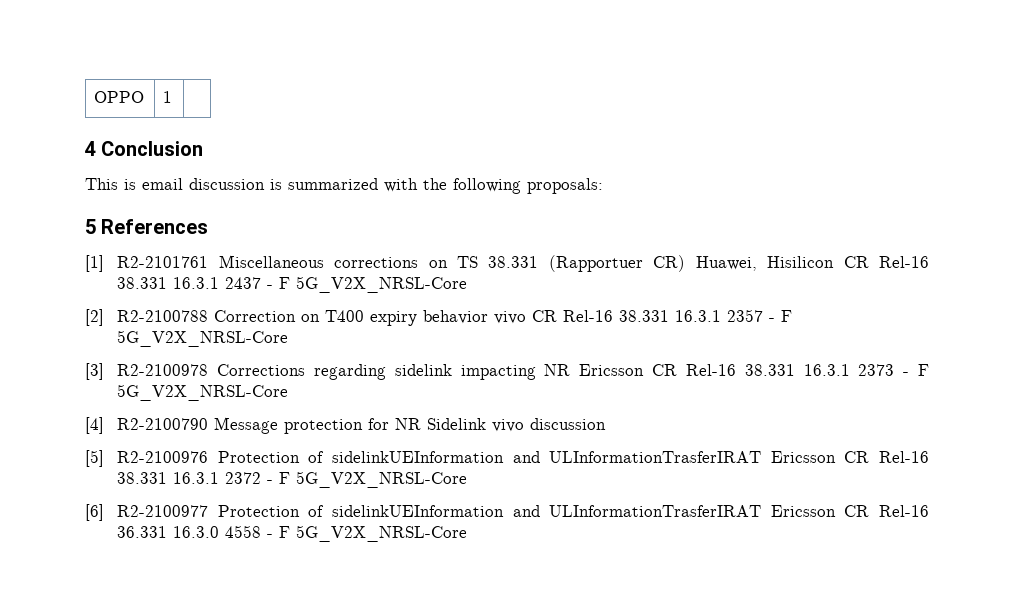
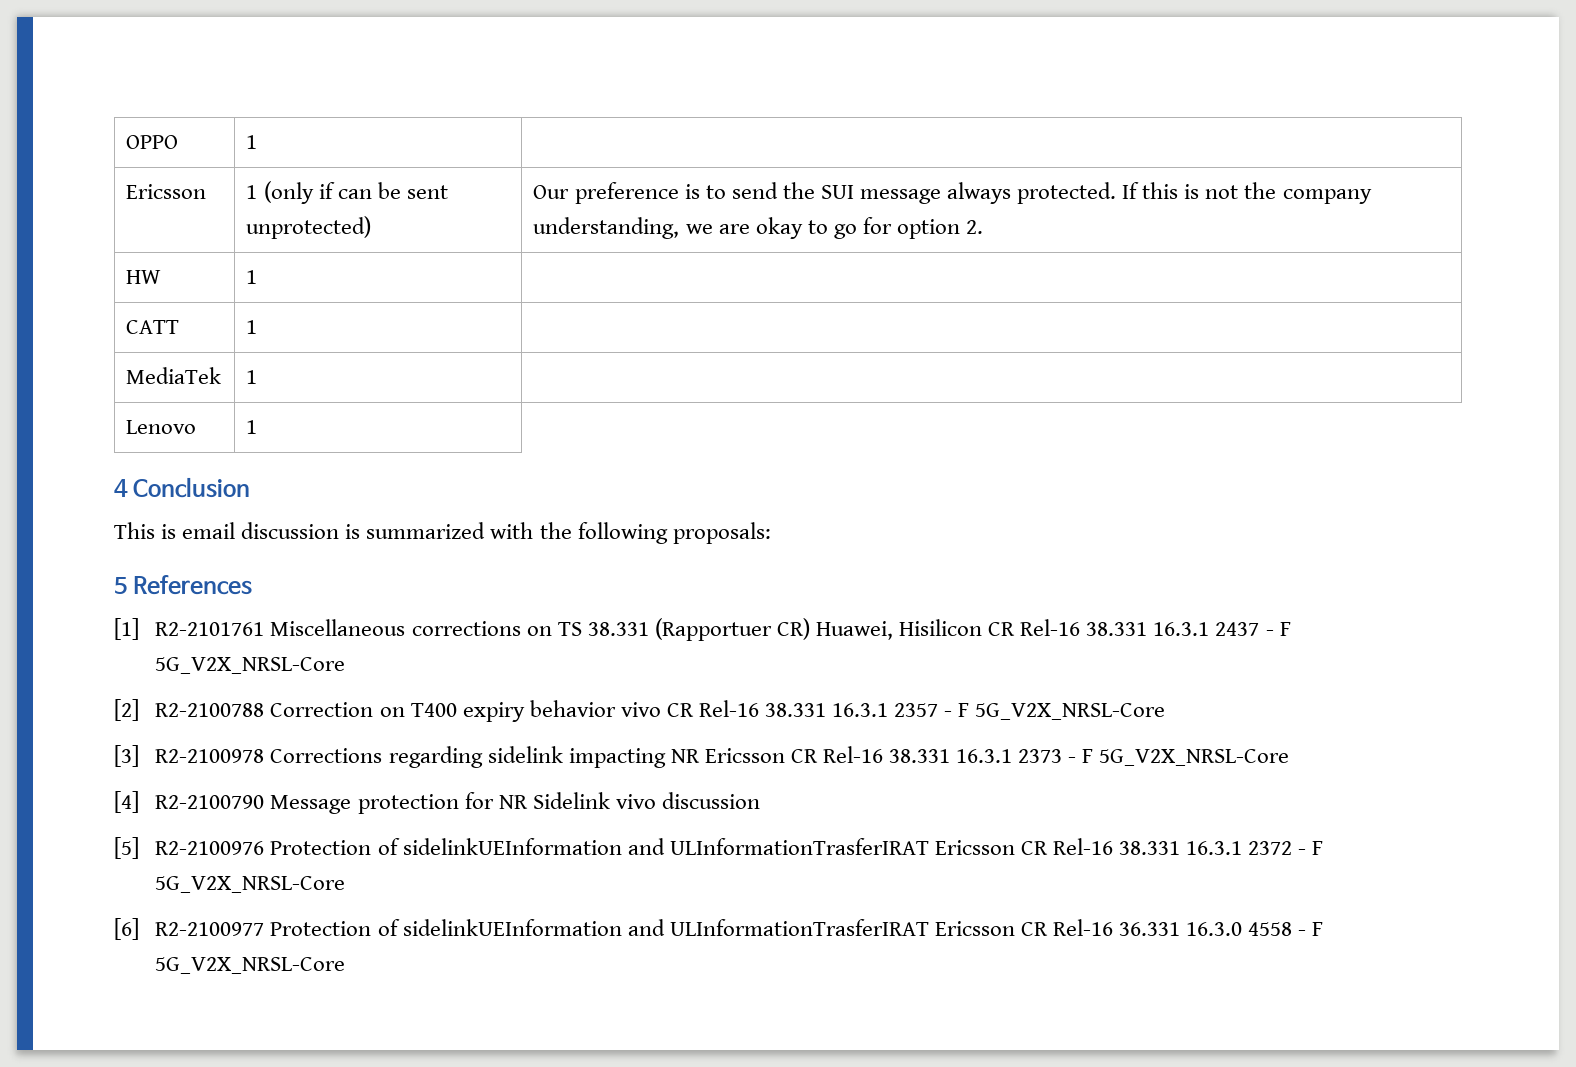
(173, 97) none -> [126,184,207,199] [246,181,448,204] [246,216,372,239] [533,182,1372,204] [533,217,984,239] [126,270,162,284] [246,270,258,284] [126,320,180,334] [246,320,258,334] [126,367,222,384] [246,370,258,384] [126,420,197,434] [246,420,258,434] // Ericsson | 1 (only if can be sent unprotected) | Our preference is to send the SUI message always protected. If this is not the company understanding, we are okay to go for option 2. // HW | 1 | // CATT | 1 | // MediaTek | 1 | // Lenovo | 1

